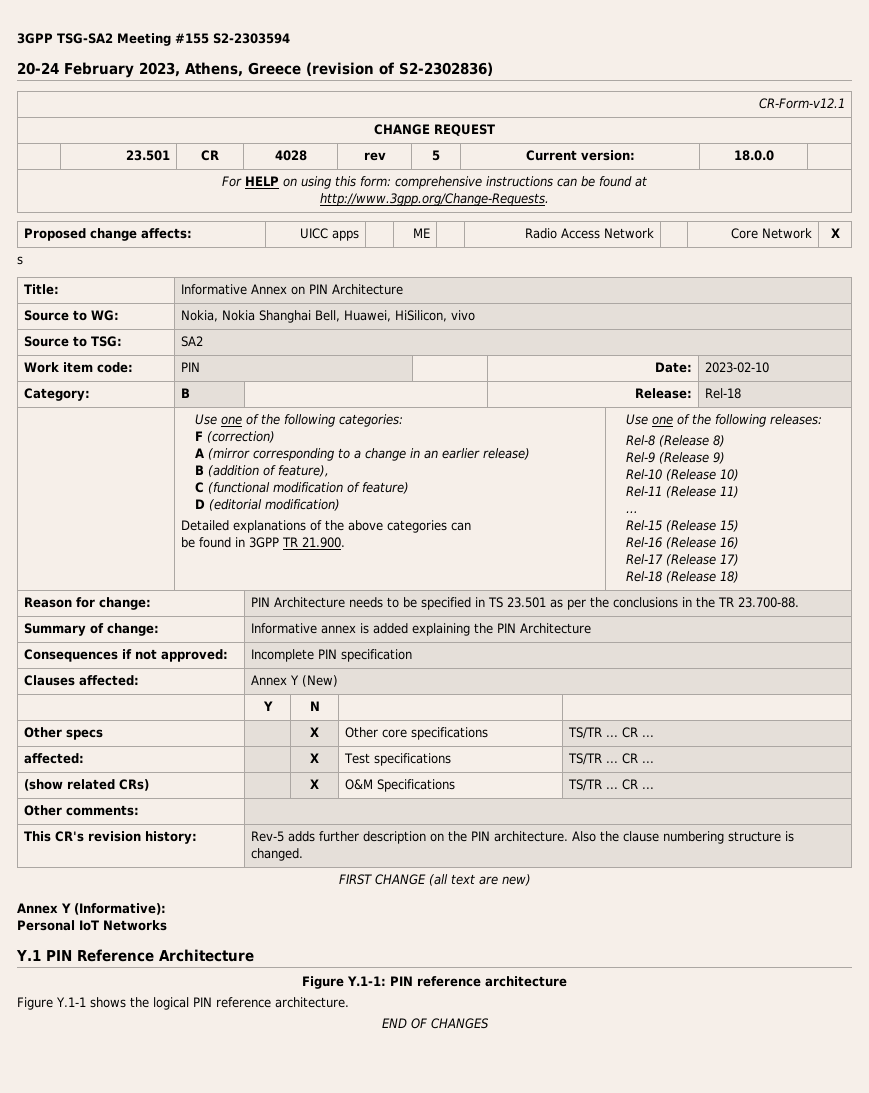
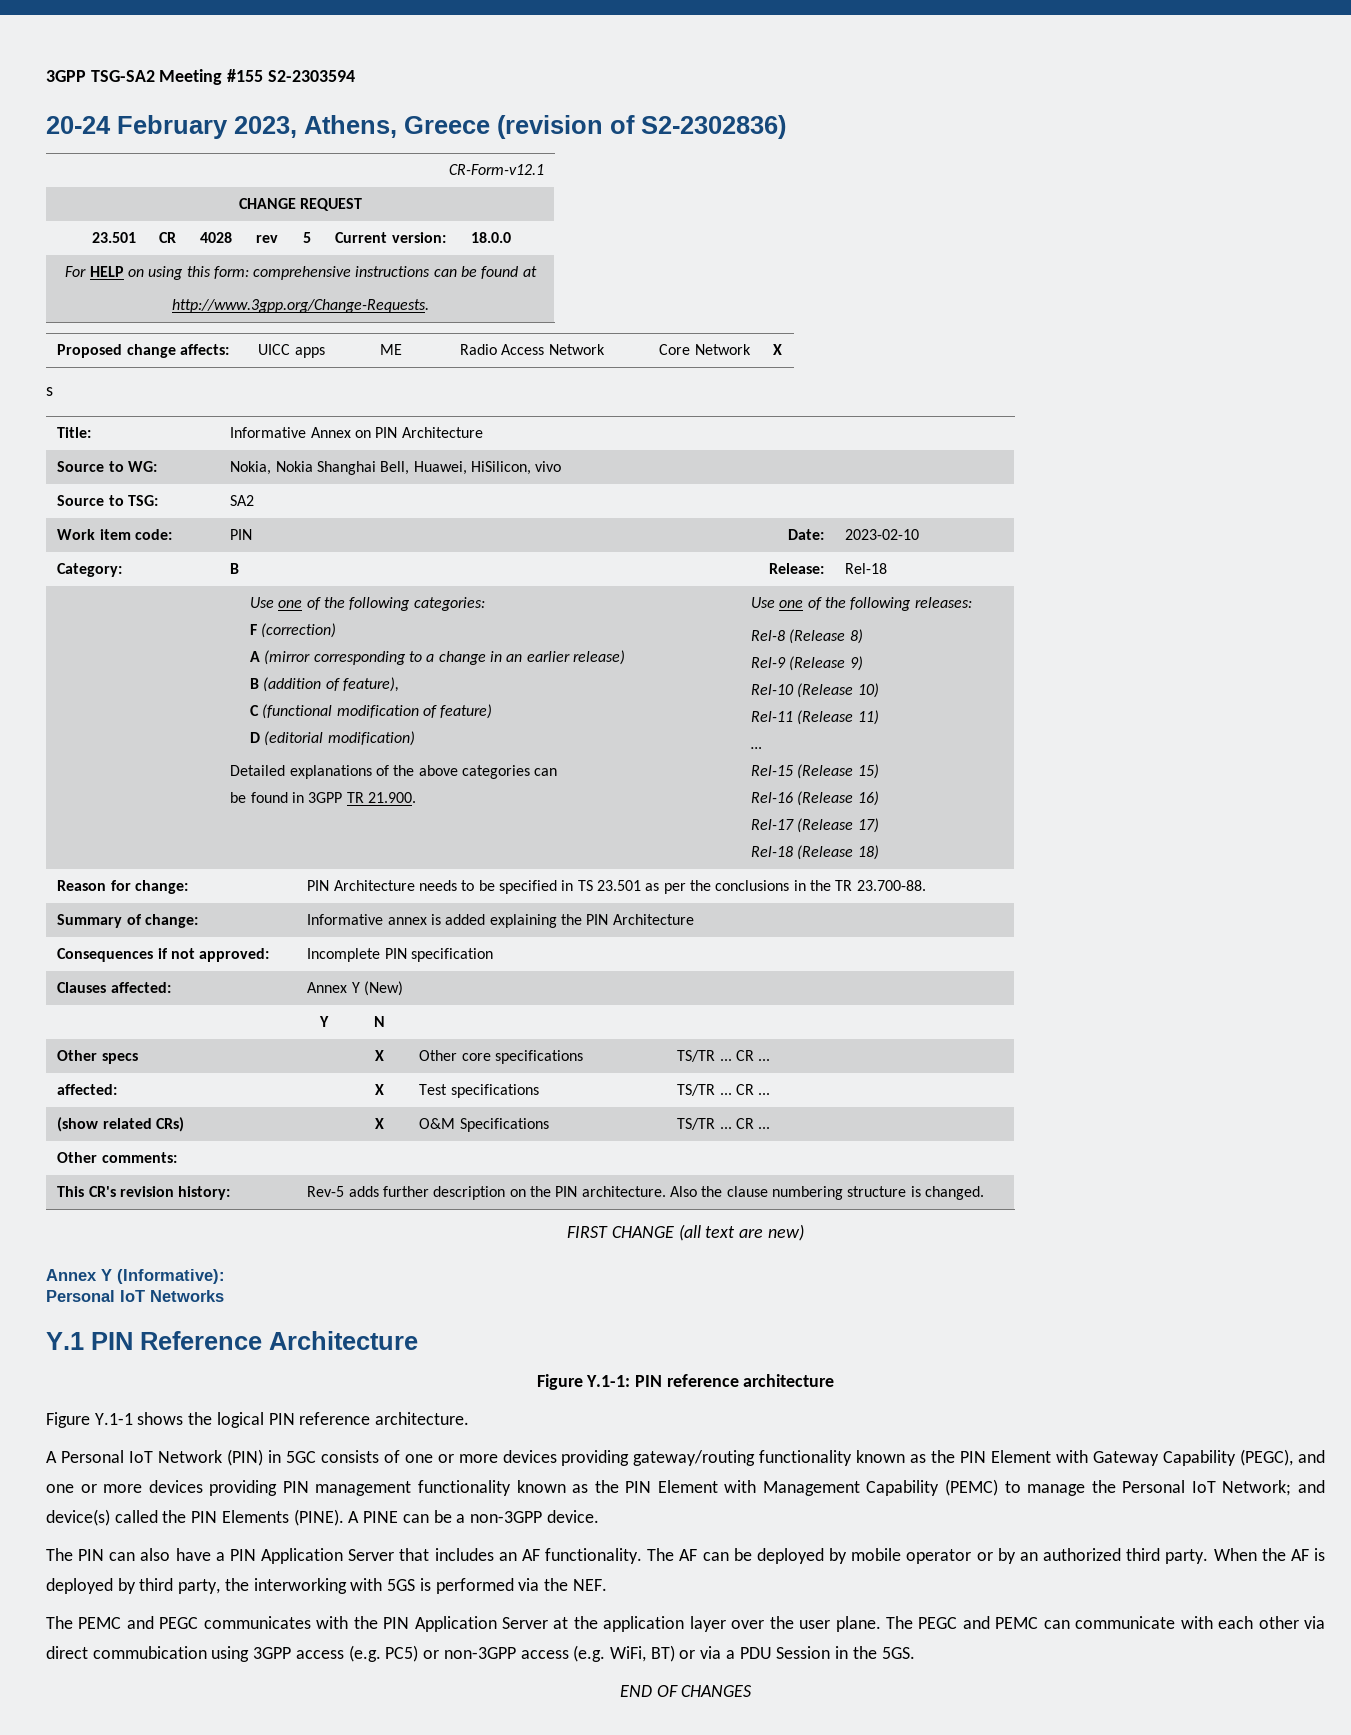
(349, 1002) none -> [46,1449,1326,1466] [46,1479,1325,1496] [46,1509,599,1526] [46,1548,1326,1564] [46,1578,607,1594] [46,1616,1325,1632] [46,1645,915,1662] // A Personal IoT Network (PIN) in 5GC consists of one or more devices providing gateway/routing functionality known as the PIN Element with Gateway Capability (PEGC), and one or more devices providing PIN management functionality known as the PIN Element with Management Capability (PEMC) to manage the Personal IoT Network; and device(s) called the PIN Elements (PINE). A PINE can be a non-3GPP device. // The PIN can also have a PIN Application Server that includes an AF functionality. The AF can be deployed by mobile operator or by an authorized third party. When the AF is deployed by third party, the interworking with 5GS is performed via the NEF. // The PEMC and PEGC communicates with the PIN Application Server at the application layer over the user plane. The PEGC and PEMC can communicate with each other via direct commubication using 3GPP access (e.g. PC5) or non-3GPP access (e.g. WiFi, BT) or via a PDU Session in the 5GS.

